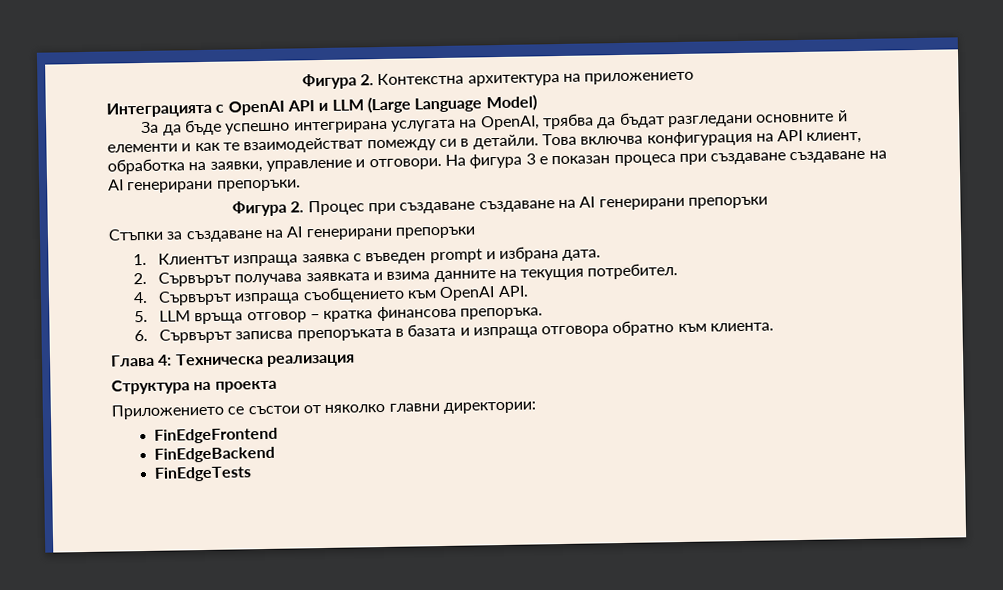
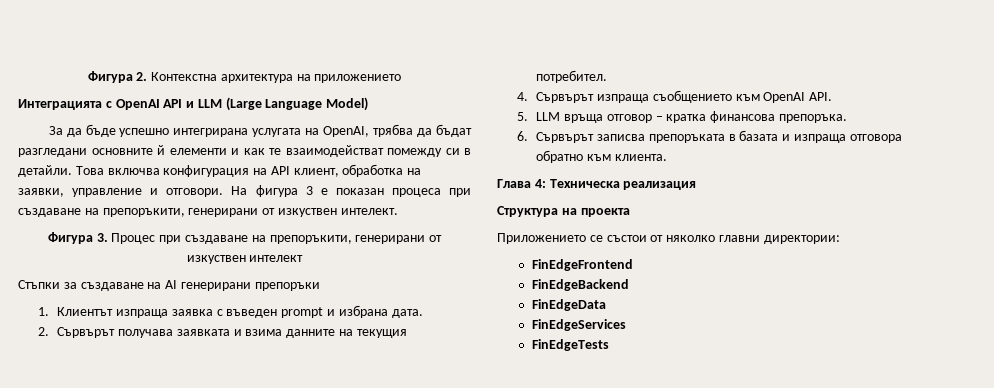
[789,150,887,164] [108,179,301,194] [232,200,305,217] създаване на AI генерирани препоръки. // Фигура 2. -> [84,208,398,217] [47,232,108,244] на препоръкити, генерирани от изкуствен интелект. // Фигура 3.
[478,196,768,213] създаване на AI генерирани препоръки -> [251,235,443,244] [186,255,304,264] на препоръкити, генерирани от изкуствен интелект
(276, 454) none -> [532,299,607,311] [532,319,627,331] // FinEdgeData // FinEdgeServices

